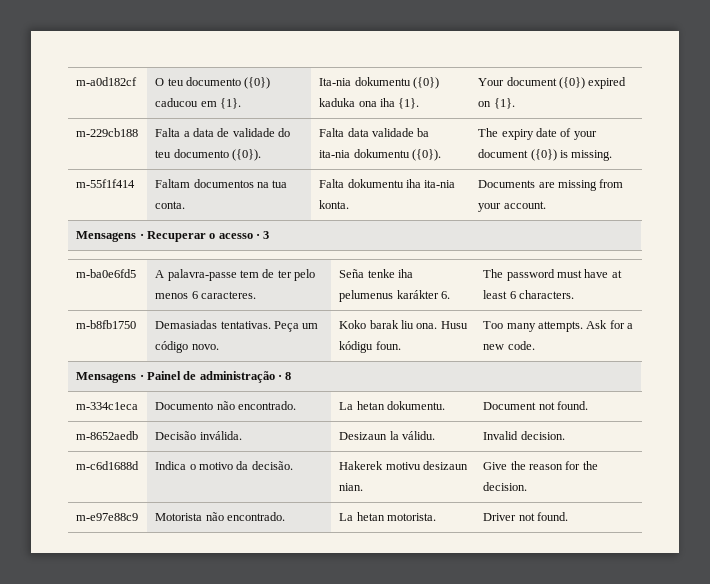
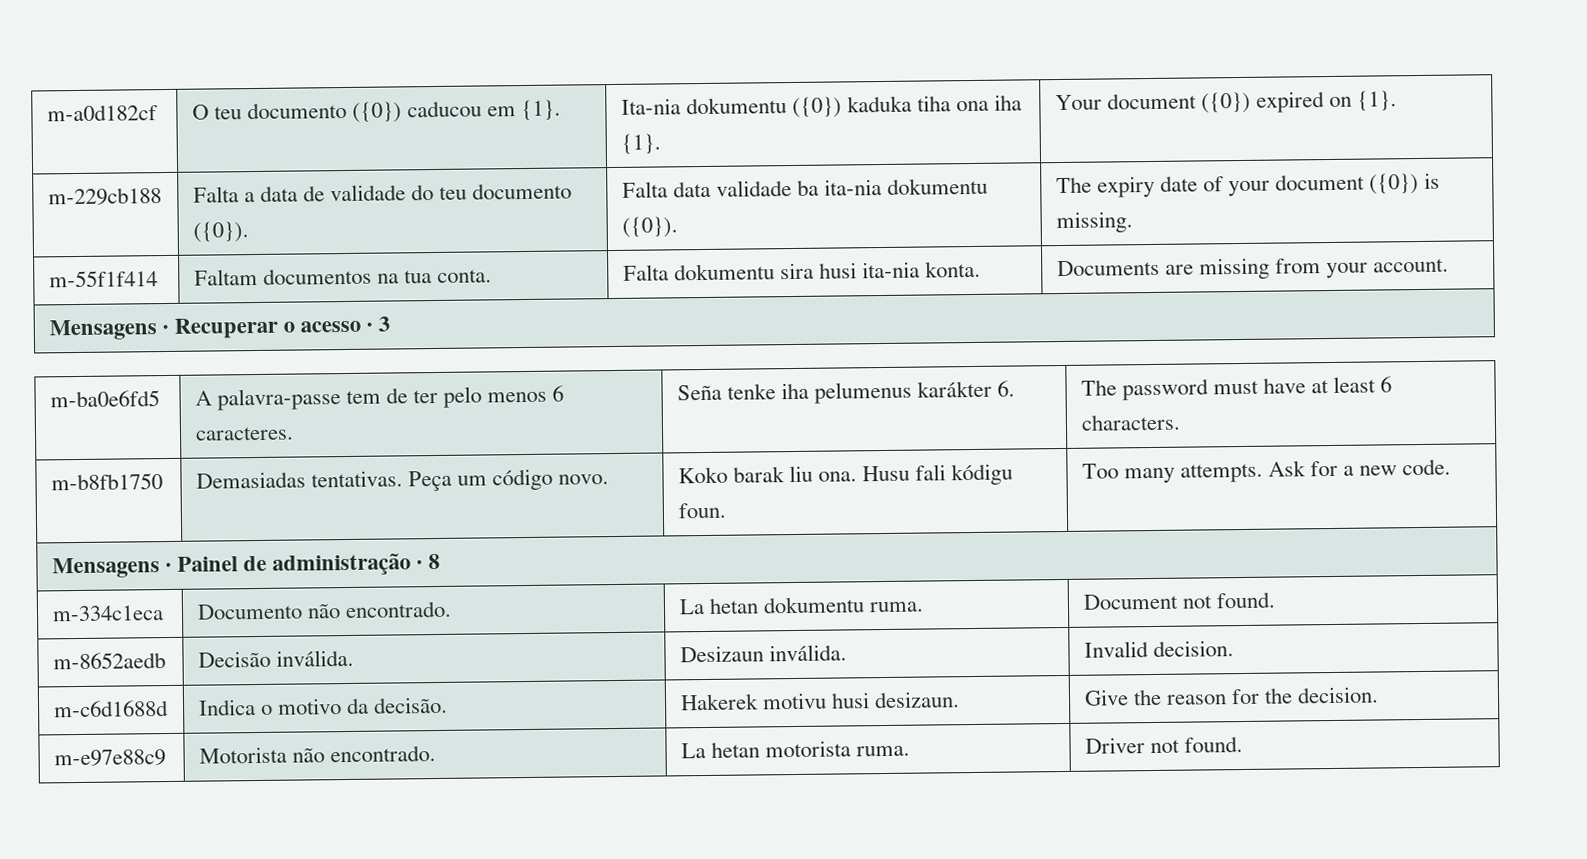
(356, 102) none -> [916,95,951,112] tiha
[405,179,421,188] iha -> [779,262,857,280] sira husi
(468, 325) none -> [914,464,946,481] fali
[386,401,445,410] dokumentu. -> [762,596,924,614] dokumentu ruma.
[389,431,435,440] la válidu. -> [768,644,847,662] inválida.
[422,461,468,470] [339,483,364,491] desizaun nian. -> [830,691,960,709] husi desizaun.
[386,513,436,521] motorista. -> [764,740,910,758] motorista ruma.

